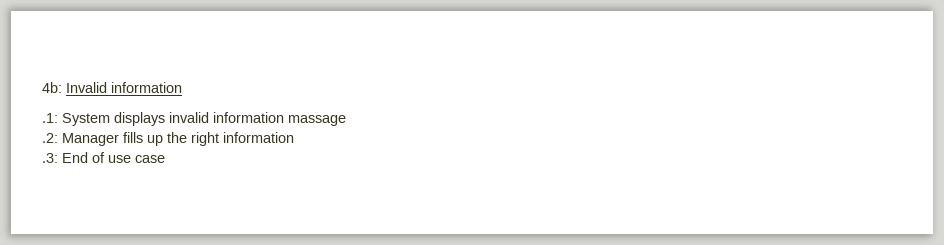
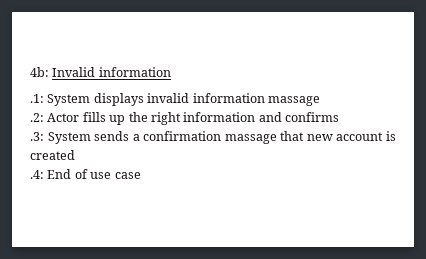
[62,133,119,146] Manager -> [47,113,80,122] Actor
(294, 137) none -> [258,112,339,122] and confirms
(58, 158) none -> [47,131,396,144] [30,150,75,160] [30,170,44,179] System sends a confirmation massage that new account is created // .4:

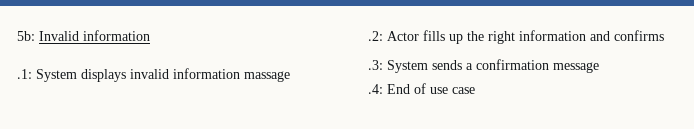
[30,67,49,77] 4b: -> [17,31,35,41] 5b:
[224,131,396,144] [30,150,75,160] massage that new account is created -> [553,62,599,73] message

